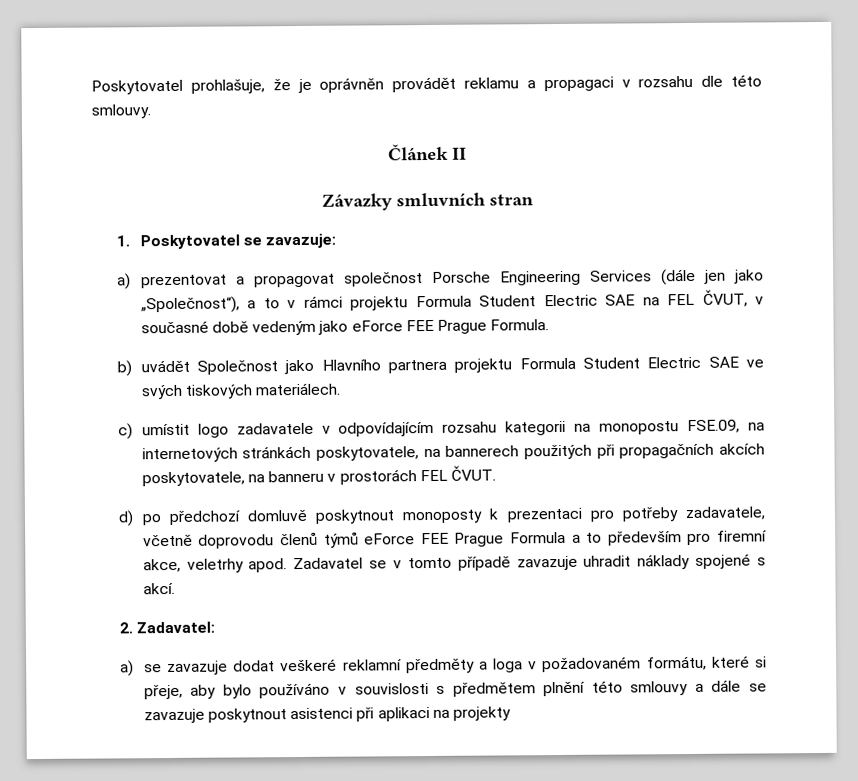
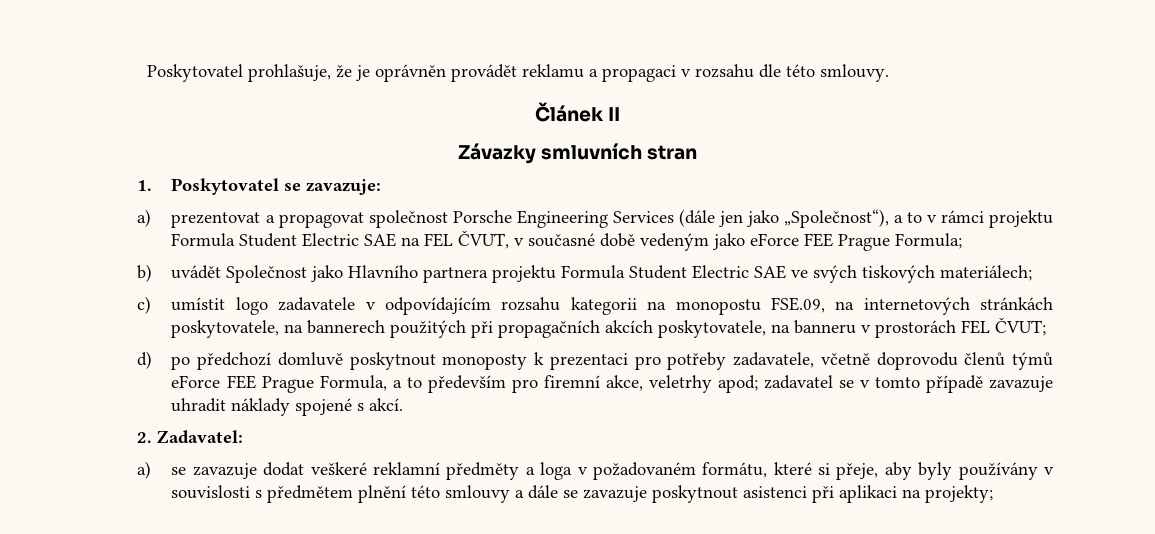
[490,319,550,331] Formula. -> [895,233,963,249] Formula;
[255,382,342,396] materiálech. -> [940,265,1033,281] materiálech;
[450,465,496,481] ČVUT. -> [995,317,1047,336] ČVUT;
[509,531,566,544] Formula -> [319,375,387,391] Formula,
[248,557,364,573] apod. Zadavatel -> [717,375,833,393] apod; zadavatel
[222,682,331,699] bylo používáno -> [918,462,1038,480] byly používány
[452,706,511,721] projekty -> [925,485,994,503] projekty;

